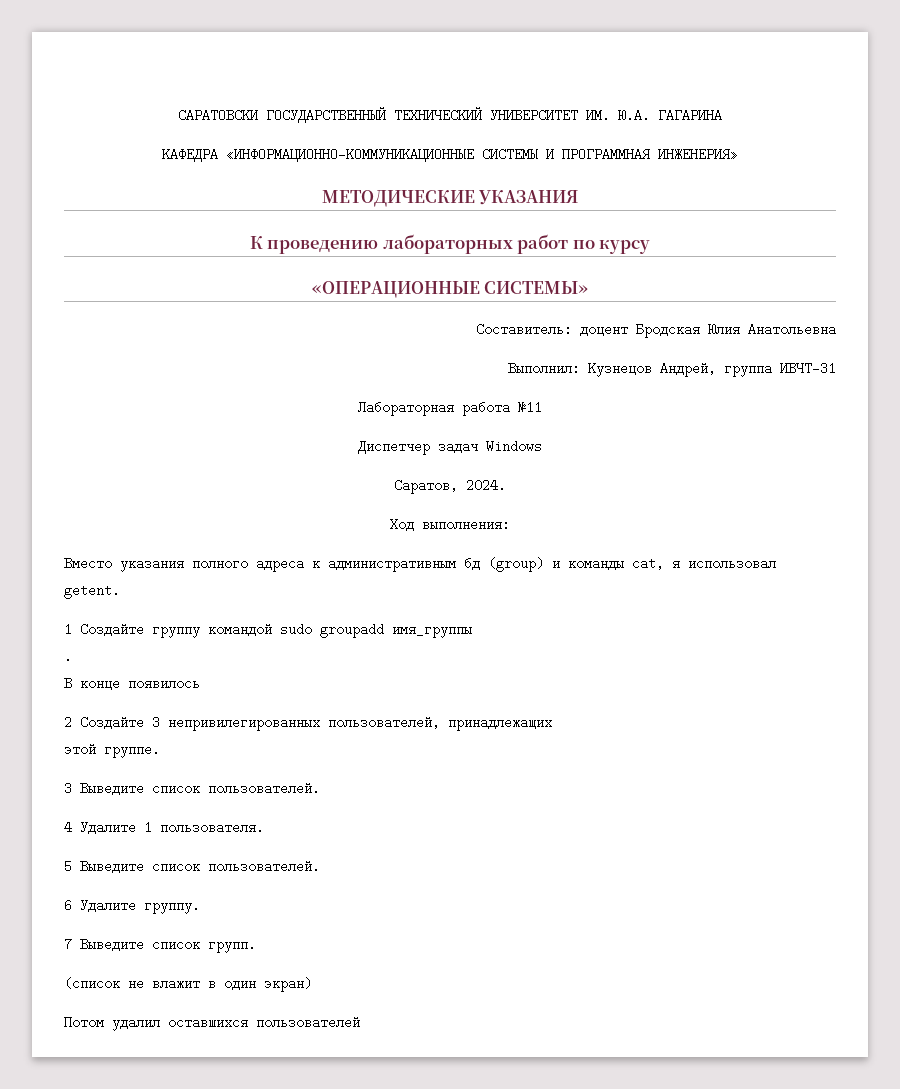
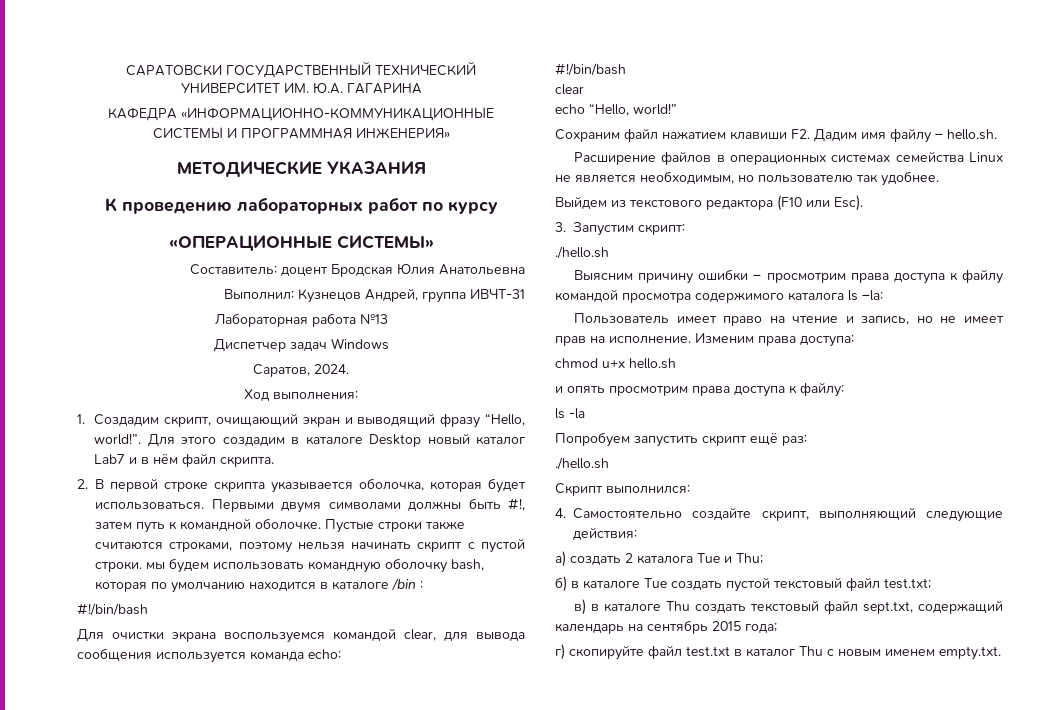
[518,401,542,414] №11 -> [359,314,388,324] №13
[64,555,776,572] [64,584,120,599] [64,621,472,638] [64,650,72,663] [64,675,200,691] [64,714,552,731] [64,741,160,758] [64,780,320,796] [64,819,264,835] [64,858,320,874] [64,897,200,914] [64,936,256,953] [64,975,312,992] [64,1014,360,1031] Вместо указания полного адреса к административным бд (group) и команды cat, я использовал getent. // 1 Создайте группу командой sudo groupadd имя_группы // . // В конце появилось // 2 Создайте 3 непривилегированных пользователей, принадлежащих // этой группе. // 3 Выведите список пользователей. // 4 Удалите 1 пользователя. // 5 Выведите список пользователей. // 6 Удалите группу. // 7 Выведите список групп. // (список не влажит в один экран) // Потом удалил оставшихся пользователей -> [77,413,525,428] [94,433,525,447] [94,453,275,467] [77,478,526,493] [95,498,525,513] [95,518,465,533] [95,538,525,553] [95,558,484,573] [95,578,423,593] [77,603,148,616] [77,628,525,643] [77,648,341,663] [555,63,626,76] [555,84,584,95] [555,103,677,116] [555,128,997,143] [574,151,1003,165] [555,171,939,186] [555,195,863,211] [555,221,685,236] [555,246,609,259] [574,269,1004,284] [555,289,883,303] [574,313,1004,326] [555,332,854,347] [555,358,676,369] [555,382,844,397] [555,408,585,419] [555,432,807,447] [555,457,609,470] [555,483,690,496] [555,507,1003,522] [573,527,637,540] [555,551,763,567] [555,576,931,592] [574,599,1003,615] [555,620,777,634] [555,644,1001,660] 1. Создадим скрипт, очищающий экран и выводящий фразу “Hello, world!”. Для этого создадим в каталоге Desktop новый каталог Lab7 и в нём файл скрипта. // 2. В первой строке скрипта указывается оболочка, которая будет использоваться. Первыми двумя символами должны быть #!, затем путь к командной оболочке. Пустые строки также считаются строками, поэтому нельзя начинать скрипт с пустой строки. мы будем использовать командную оболочку bash, которая по умолчанию находится в каталоге /bin : // #!/bin/bash // Для очистки экрана воспользуемся командой clear, для вывода сообщения используется команда echo: // #!/bin/bash // clear // echo “Hello, world!” // Сохраним файл нажатием клавиши F2. Дадим имя файлу – hello.sh. // Расширение файлов в операционных системах семейства Linux не является необходимым, но пользователю так удобнее. // Выйдем из текстового редактора (F10 или Esc). // 3. Запустим скрипт: // ./hello.sh // Выясним причину ошибки – просмотрим права доступа к файлу командой просмотра содержимого каталога ls –la: // Пользователь имеет право на чтение и запись, но не имеет прав на исполнение. Изменим права доступа: // chmod u+x hello.sh // и опять просмотрим права доступа к файлу: // ls -la // Попробуем запустить скрипт ещё раз: // ./hello.sh // Скрипт выполнился: // 4. Самостоятельно создайте скрипт, выполняющий следующие действия: // а) создать 2 каталога Tue и Thu; // б) в каталоге Tue создать пустой текстовый файл test.txt; // в) в каталоге Thu создать текстовый файл sept.txt, содержащий календарь на сентябрь 2015 года; // г) скопируйте файл test.txt в каталог Thu с новым именем empty.txt.

